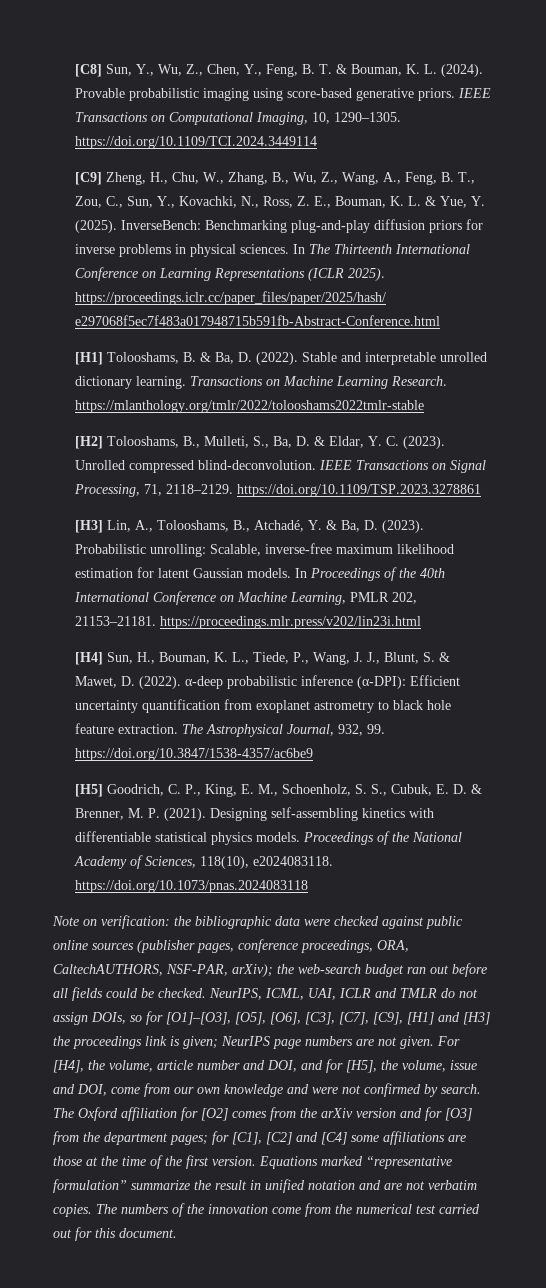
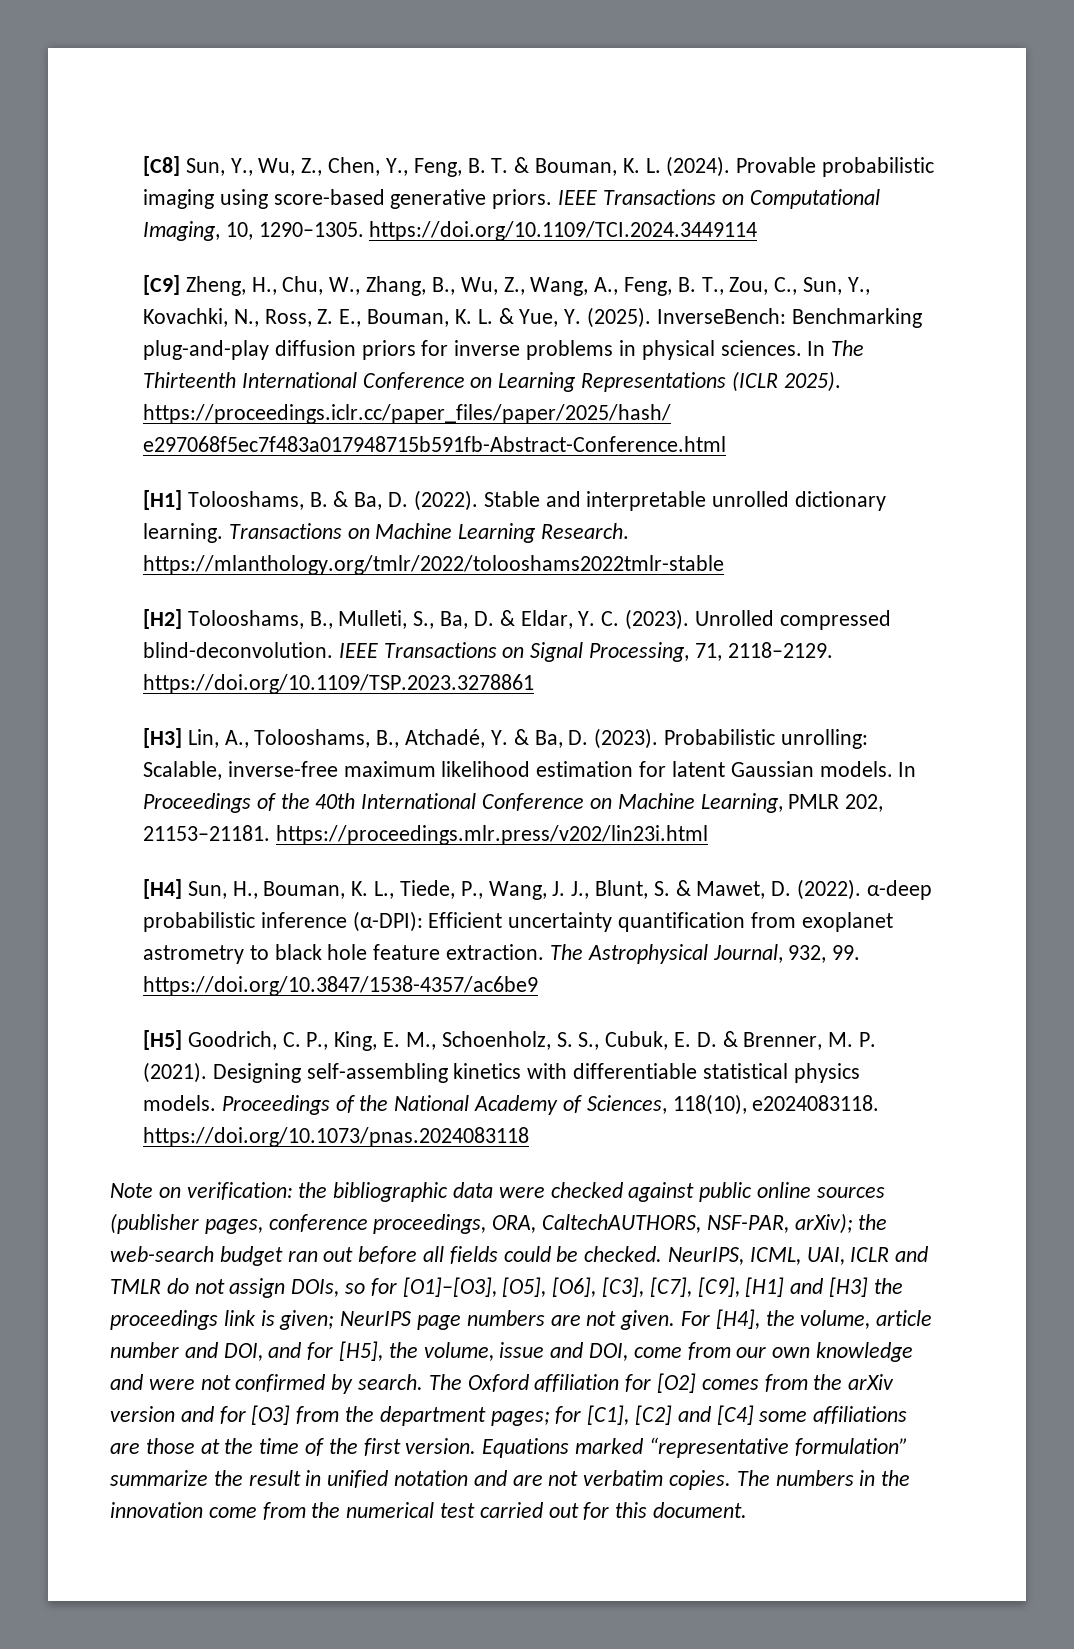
[172,1203,185,1217] of -> [859,1470,876,1486] in

